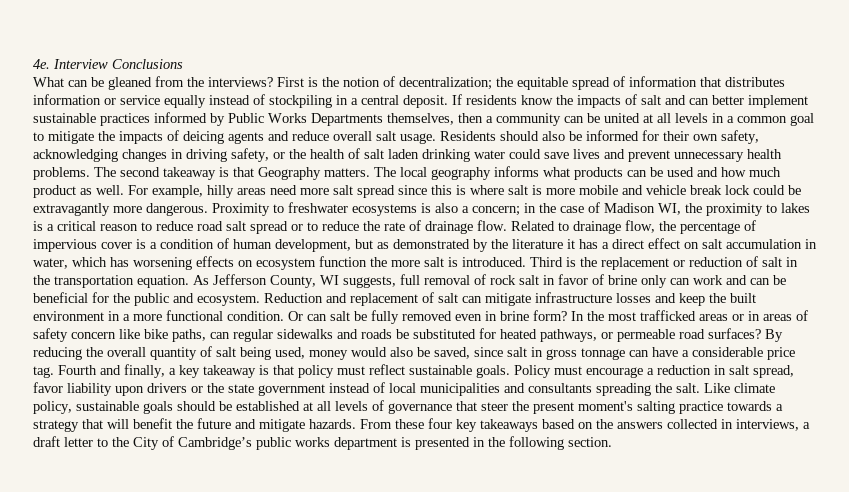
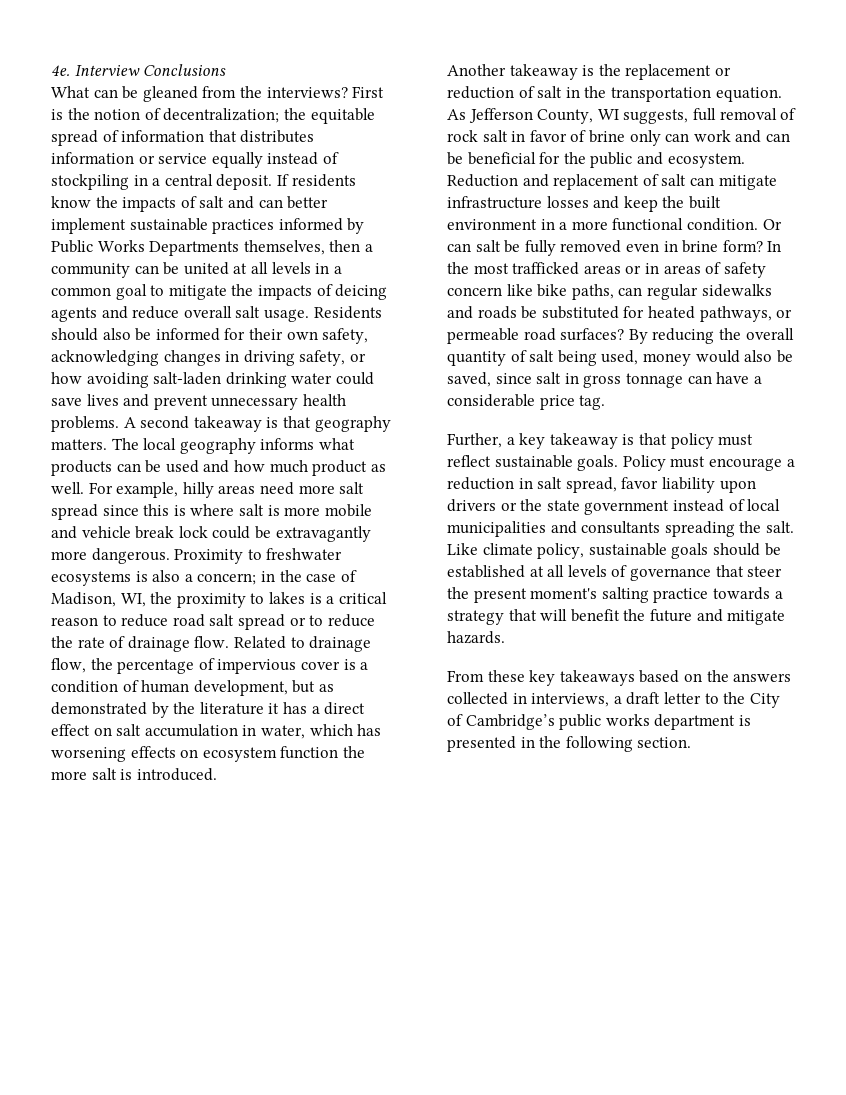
[289,148,419,159] the health of salt laden -> [51,372,222,388] how avoiding salt-laden
[94,167,116,177] The -> [123,417,136,428] A
[258,167,321,180] Geography -> [314,416,391,432] geography
[604,203,655,213] Madison -> [51,592,116,607] Madison,
[530,257,563,267] Third -> [447,64,578,80] // Another takeaway
[58,364,165,378] Fourth and finally, -> [447,433,502,448] // Further,
(356, 424) none -> (505, 637) //
[428,418,452,429] four -> (525, 676) none

